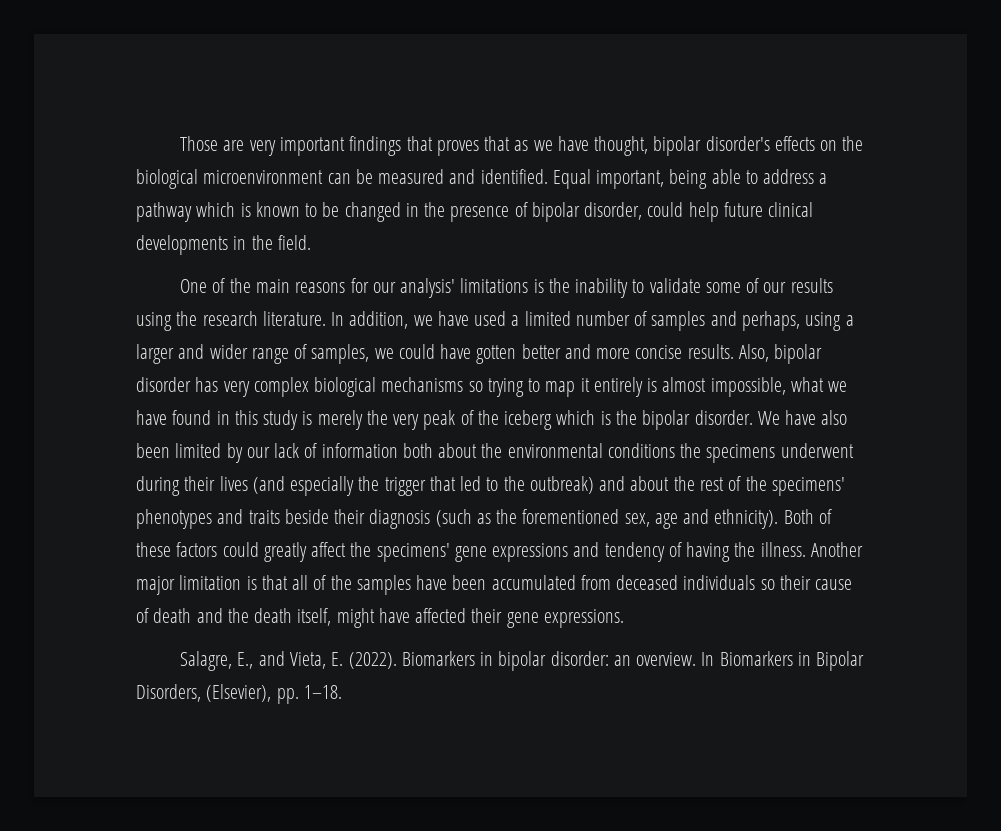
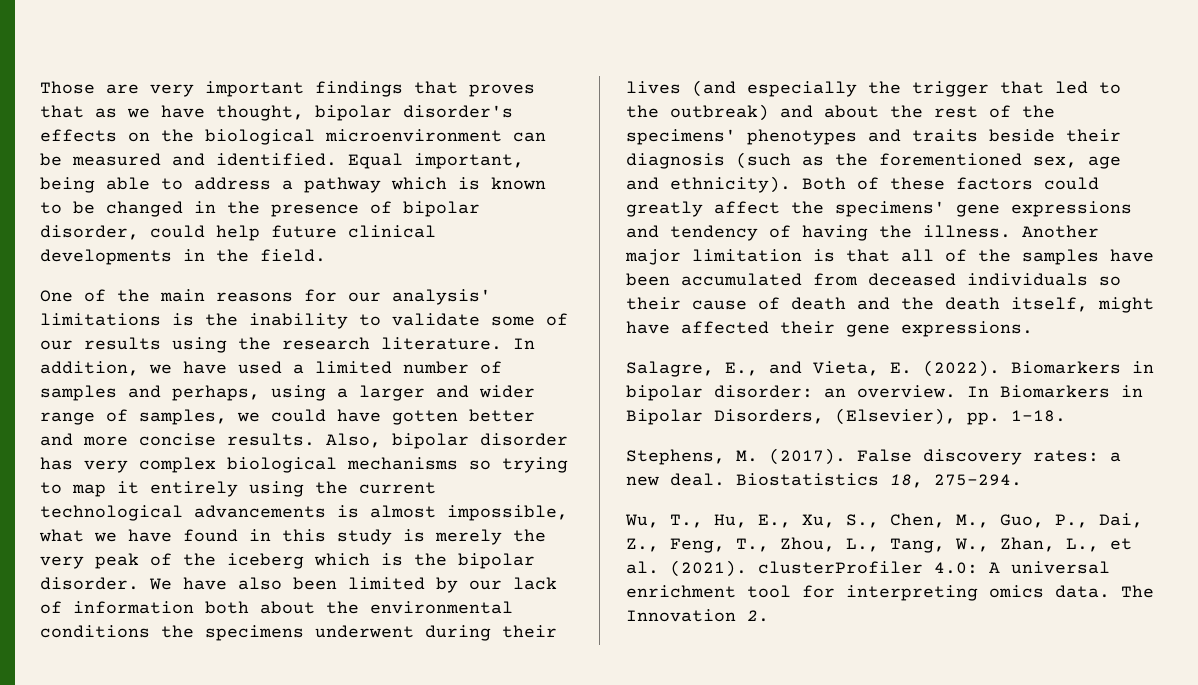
(643, 387) none -> [249,481,436,497] [40,505,326,521] using the current technological advancements
(342, 692) none -> [626,448,1121,465] [626,473,1022,488] [625,513,1143,528] [626,537,1132,553] [626,560,1110,577] [626,585,1154,601] [626,609,769,622] // Stephens, M. (2017). False discovery rates: a new deal. Biostatistics 18, 275–294. // Wu, T., Hu, E., Xu, S., Chen, M., Guo, P., Dai, Z., Feng, T., Zhou, L., Tang, W., Zhan, L., et al. (2021). clusterProfiler 4.0: A universal enrichment tool for interpreting omics data. The Innovation 2.

